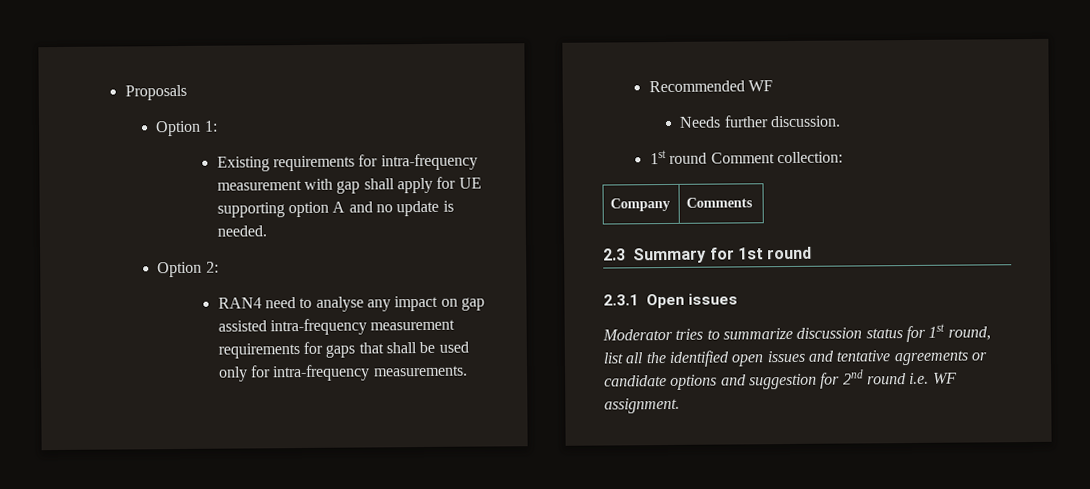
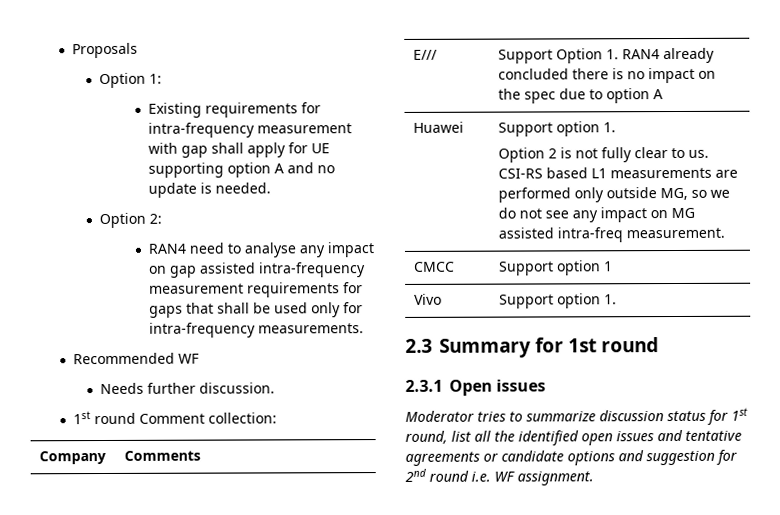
(754, 202) none -> [413,49,439,60] [498,47,716,64] [498,67,717,84] [498,88,664,104] [413,121,465,133] [498,121,617,137] [498,147,710,163] [498,167,739,179] [498,187,731,203] [498,207,696,223] [498,227,726,243] [414,261,456,272] [499,260,614,276] [414,293,443,305] [499,293,618,309] // E/// | Support Option 1. RAN4 already concluded there is no impact on the spec due to option A // Huawei | Support option 1. // Option 2 is not fully clear to us. CSI-RS based L1 measurements are performed only outside MG, so we do not see any impact on MG assisted intra-freq measurement. // CMCC | Support option 1 // Vivo | Support option 1.

